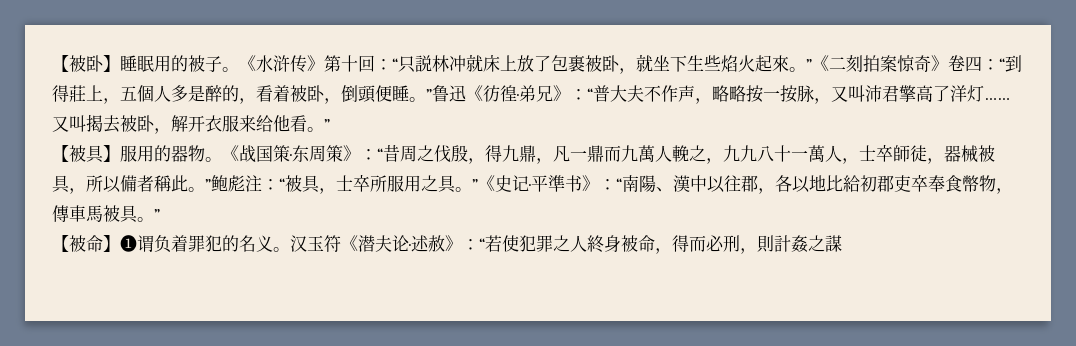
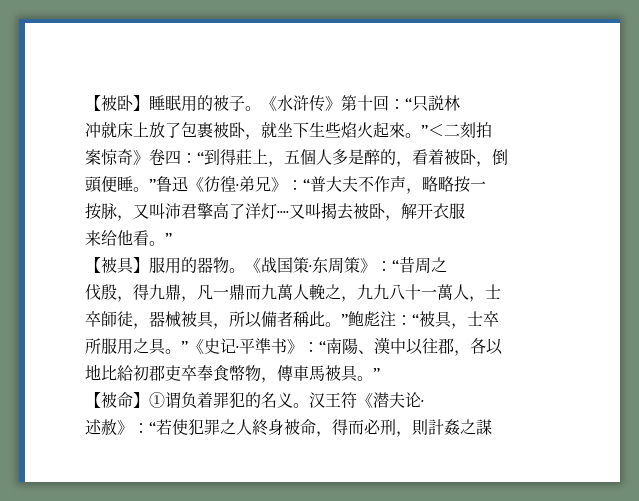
(449, 63) none -> (460, 103) //
[812,55,829,71] 《 -> [428,124,444,137] ＜
(880, 63) none -> (492, 130) //
(358, 94) none -> (508, 157) //
(780, 95) none -> (486, 185) //
[984,98,1010,100] …… -> [277,211,289,217] ····
(239, 123) none -> (465, 211) //
(434, 153) none -> (447, 265) //
(876, 153) none -> (501, 291) //
(370, 183) none -> (499, 319) //
(810, 184) none -> (503, 346) //
[120,235,137,252] ❶ -> [149,392,165,408] ①
[307,235,324,251] 玉 -> [325,392,341,407] 王
(411, 247) none -> (424, 403) //

